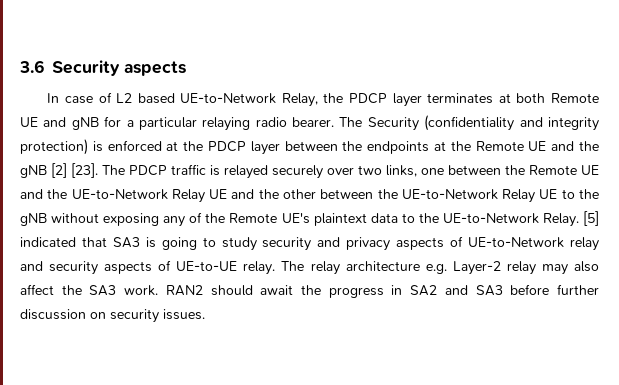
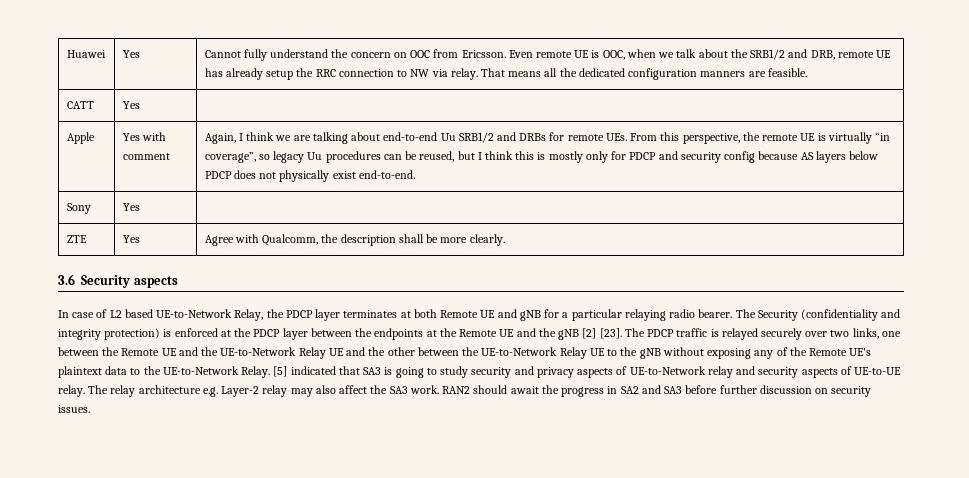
(19, 66) none -> [66,50,106,58] [122,50,140,58] [204,49,892,61] [204,68,807,80] [66,101,94,109] [122,101,140,109] [66,132,95,144] [122,132,166,141] [122,153,170,160] [204,132,891,144] [204,151,879,163] [204,170,415,182] [66,203,91,214] [122,203,140,211] [66,235,87,243] [122,235,140,243] [204,234,505,246] Huawei | Yes | Cannot fully understand the concern on OOC from Ericsson. Even remote UE is OOC, when we talk about the SRB1/2 and DRB, remote UE has already setup the RRC connection to NW via relay. That means all the dedicated configuration manners are feasible. // CATT | Yes | // Apple | Yes with comment | Again, I think we are talking about end-to-end Uu SRB1/2 and DRBs for remote UEs. From this perspective, the remote UE is virtually “in coverage”, so legacy Uu procedures can be reused, but I think this is mostly only for PDCP and security config because AS layers below PDCP does not physically exist end-to-end. // Sony | Yes | // ZTE | Yes | Agree with Qualcomm, the description shall be more clearly. //

